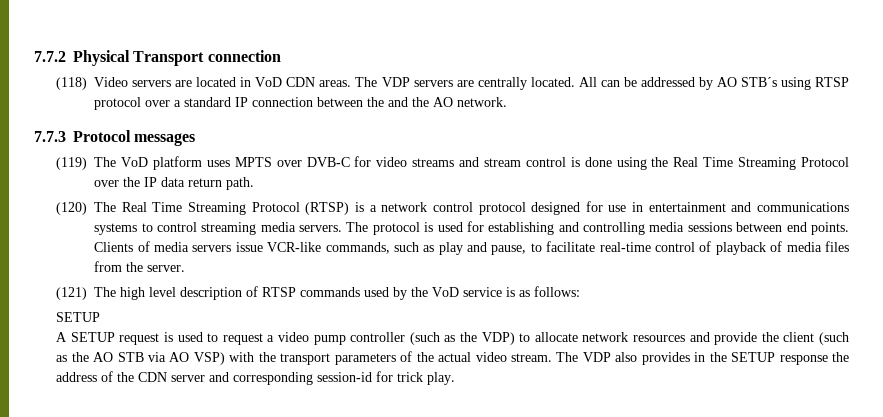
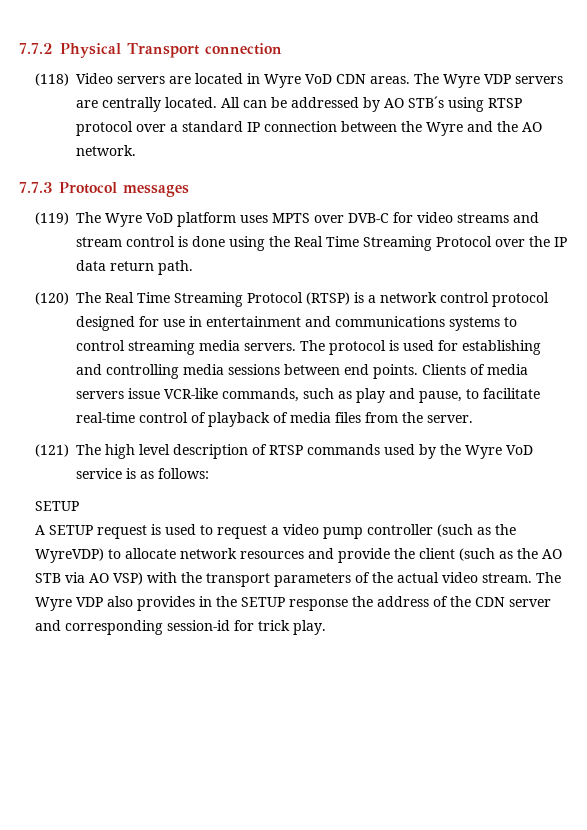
(252, 82) none -> [263,74,301,88] Wyre
(378, 82) none -> [442,74,480,88] Wyre
(385, 102) none -> [425,122,463,136] Wyre
(117, 162) none -> [104,213,142,227] Wyre
(429, 292) none -> [464,445,502,459] Wyre
[481,332,515,345] VDP) -> [34,548,104,563] WyreVDP)
(579, 357) none -> [34,597,72,611] Wyre

